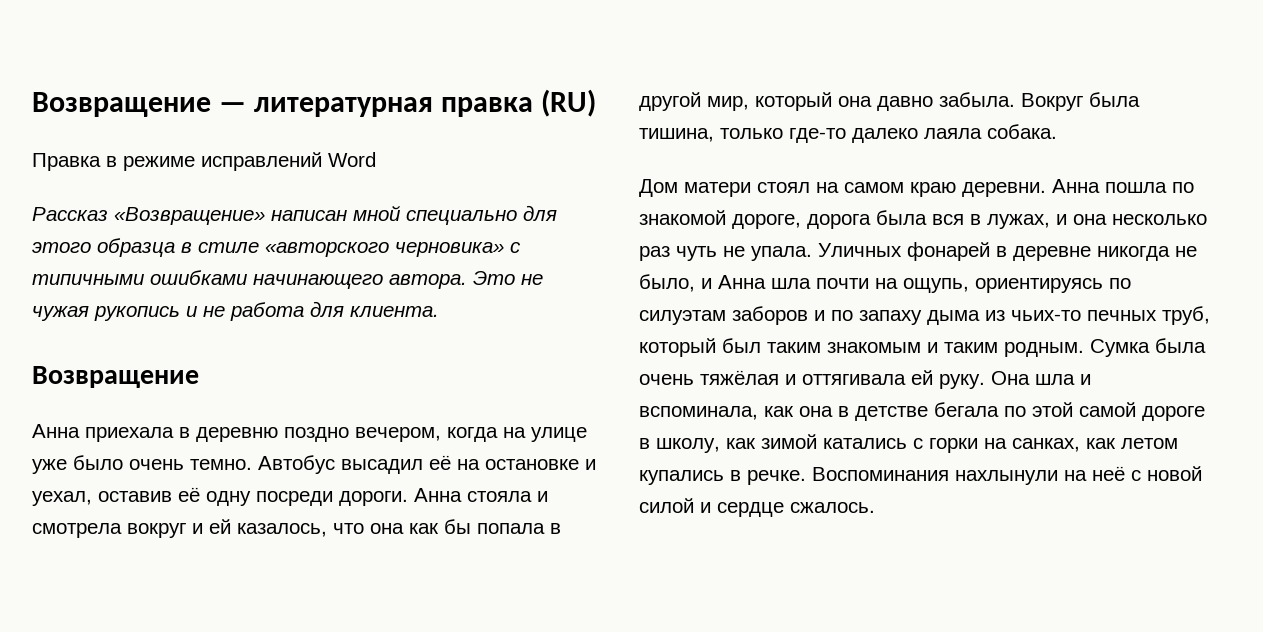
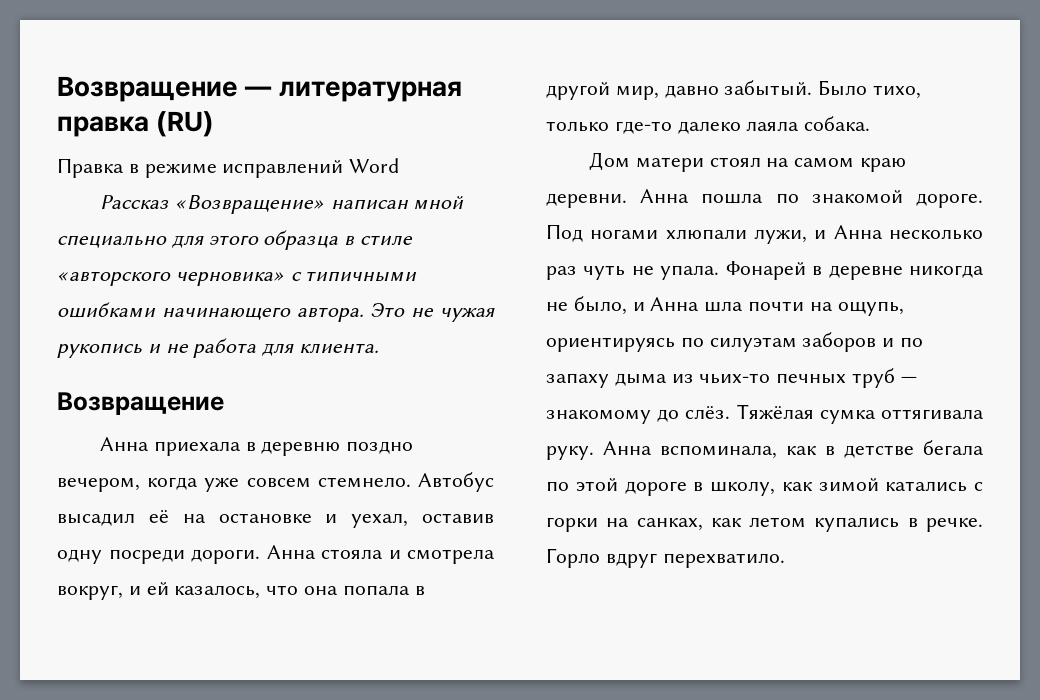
[503,427,587,442] [32,455,252,474] на улице уже было очень темно. -> [204,477,411,492] уже совсем стемнело.
[178,487,200,502] её -> (494, 518) none
[127,523,186,538] вокруг -> [57,585,123,600] вокруг,
[409,519,471,534] как бы -> (339, 590) none
[755,92,1140,111] [639,128,714,142] который она давно забыла. Вокруг была тишина, -> [664,80,922,99] давно забытый. Было тихо,
[732,210,1107,229] дороге, дорога была вся в лужах, и она -> [916,193,983,208] [546,224,883,244] дороге. Под ногами хлюпали лужи, и Анна
[818,242,990,261] Уличных фонарей -> [725,261,806,280] Фонарей
[1162,306,1210,325] [639,338,1206,357] [639,370,1091,389] труб, который был таким знакомым и таким родным. Сумка была очень тяжёлая и оттягивала ей руку. Она шла и -> [852,368,917,388] [546,404,984,424] [546,441,652,460] труб — знакомому до слёз. Тяжёлая сумка оттягивала руку. Анна
[799,406,833,417] она -> (817, 450) none
[1079,402,1136,417] самой -> (618, 484) none
[812,466,1202,485] [639,498,875,517] Воспоминания нахлынули на неё с новой силой и сердце сжалось. -> [546,548,785,568] Горло вдруг перехватило.

